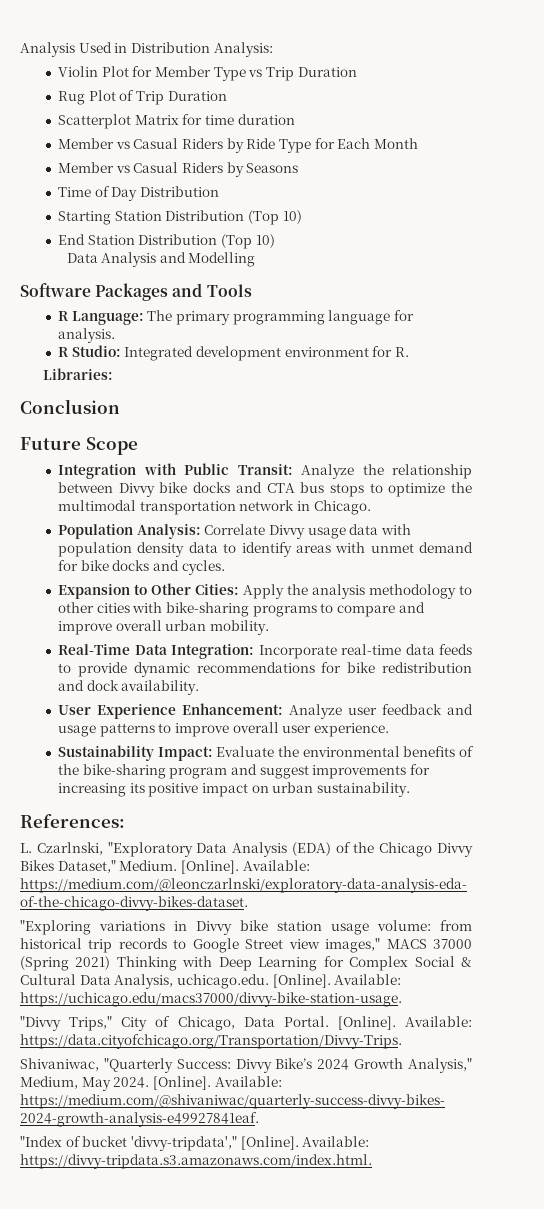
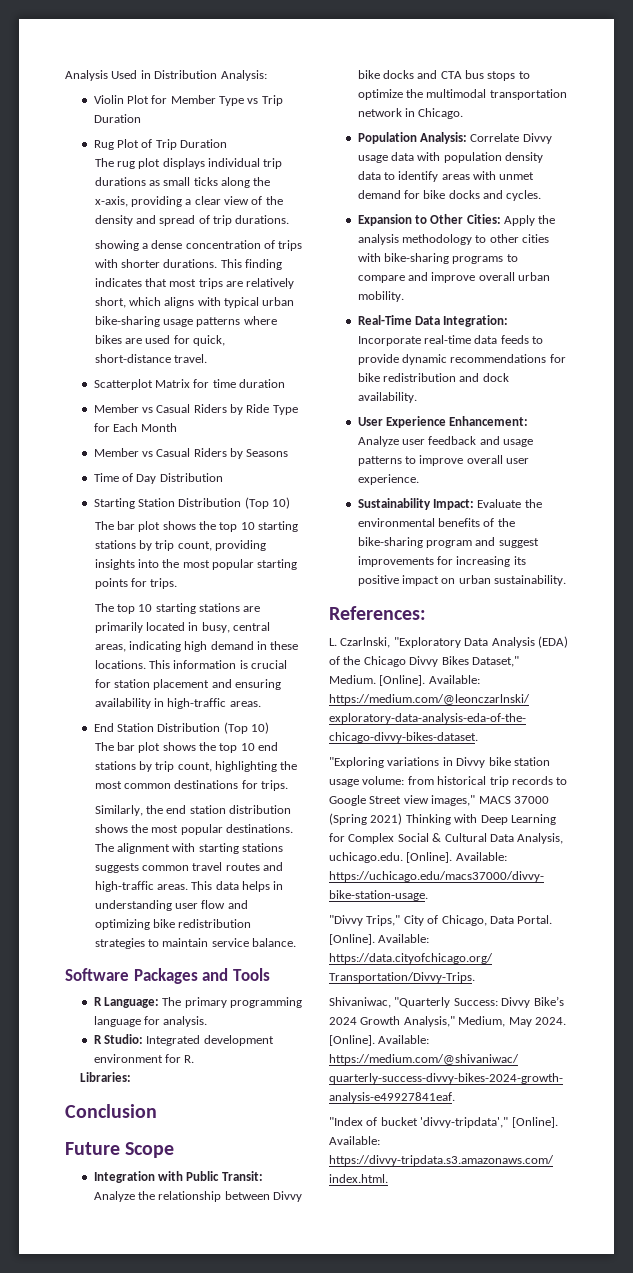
(227, 96) none -> [94,158,283,169] [94,177,271,188] [94,196,283,207] [94,215,290,226] [94,240,303,251] [94,259,283,270] [94,278,295,289] [94,297,295,308] [94,316,277,327] [94,335,226,346] [94,354,207,363] // The rug plot displays individual trip durations as small ticks along the x-axis, providing a clear view of the density and spread of trip durations. // showing a dense concentration of trips with shorter durations. This finding indicates that most trips are relatively short, which aligns with typical urban bike-sharing usage patterns where bikes are used for quick, short-distance travel.
(302, 217) none -> [94,521,299,532] [94,540,267,551] [94,559,298,570] [94,578,178,589] [94,603,261,614] [94,622,271,633] [94,641,299,652] [94,660,288,669] [94,679,282,690] [94,698,261,709] // The bar plot shows the top 10 starting stations by trip count, providing insights into the most popular starting points for trips. // The top 10 starting stations are primarily located in busy, central areas, indicating high demand in these locations. This information is crucial for station placement and ensuring availability in high-traffic areas.
[66,252,256,267] Data Analysis and Modelling -> [94,742,279,753] [94,761,298,772] [94,780,289,791] [94,805,292,816] [94,824,294,835] [94,843,284,854] [94,862,284,873] [94,881,284,892] [94,900,248,911] [94,919,252,930] [94,938,297,949] The bar plot shows the top 10 end stations by trip count, highlighting the most common destinations for trips. // Similarly, the end station distribution shows the most popular destinations. The alignment with starting stations suggests common travel routes and high-traffic areas. This data helps in understanding user flow and optimizing bike redistribution strategies to maintain service balance.

